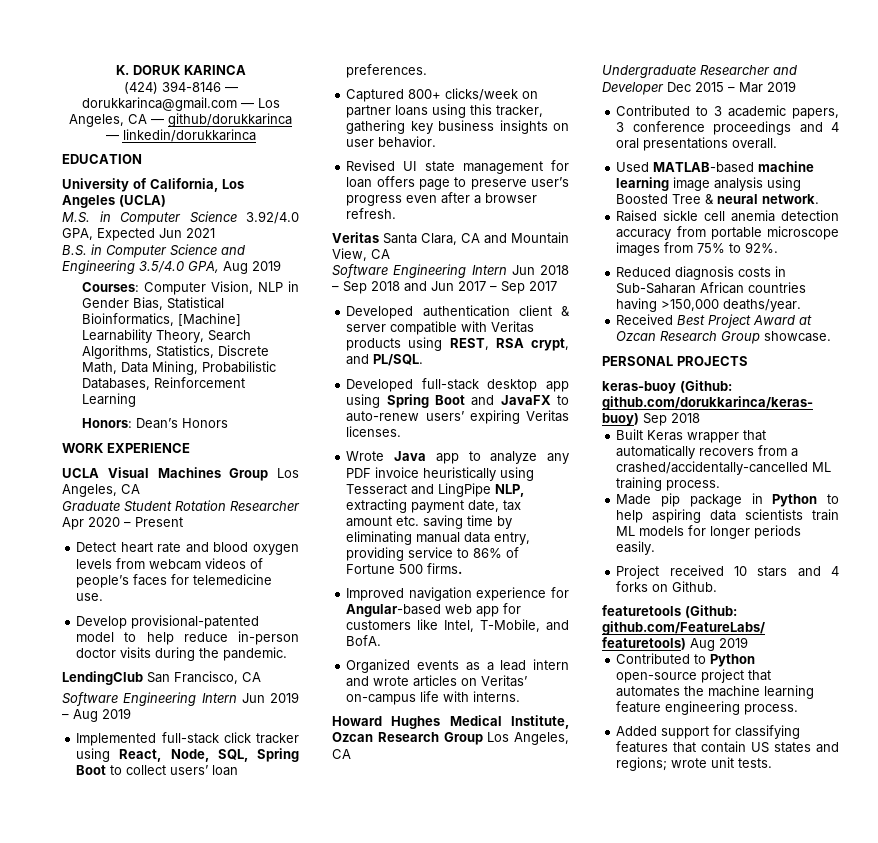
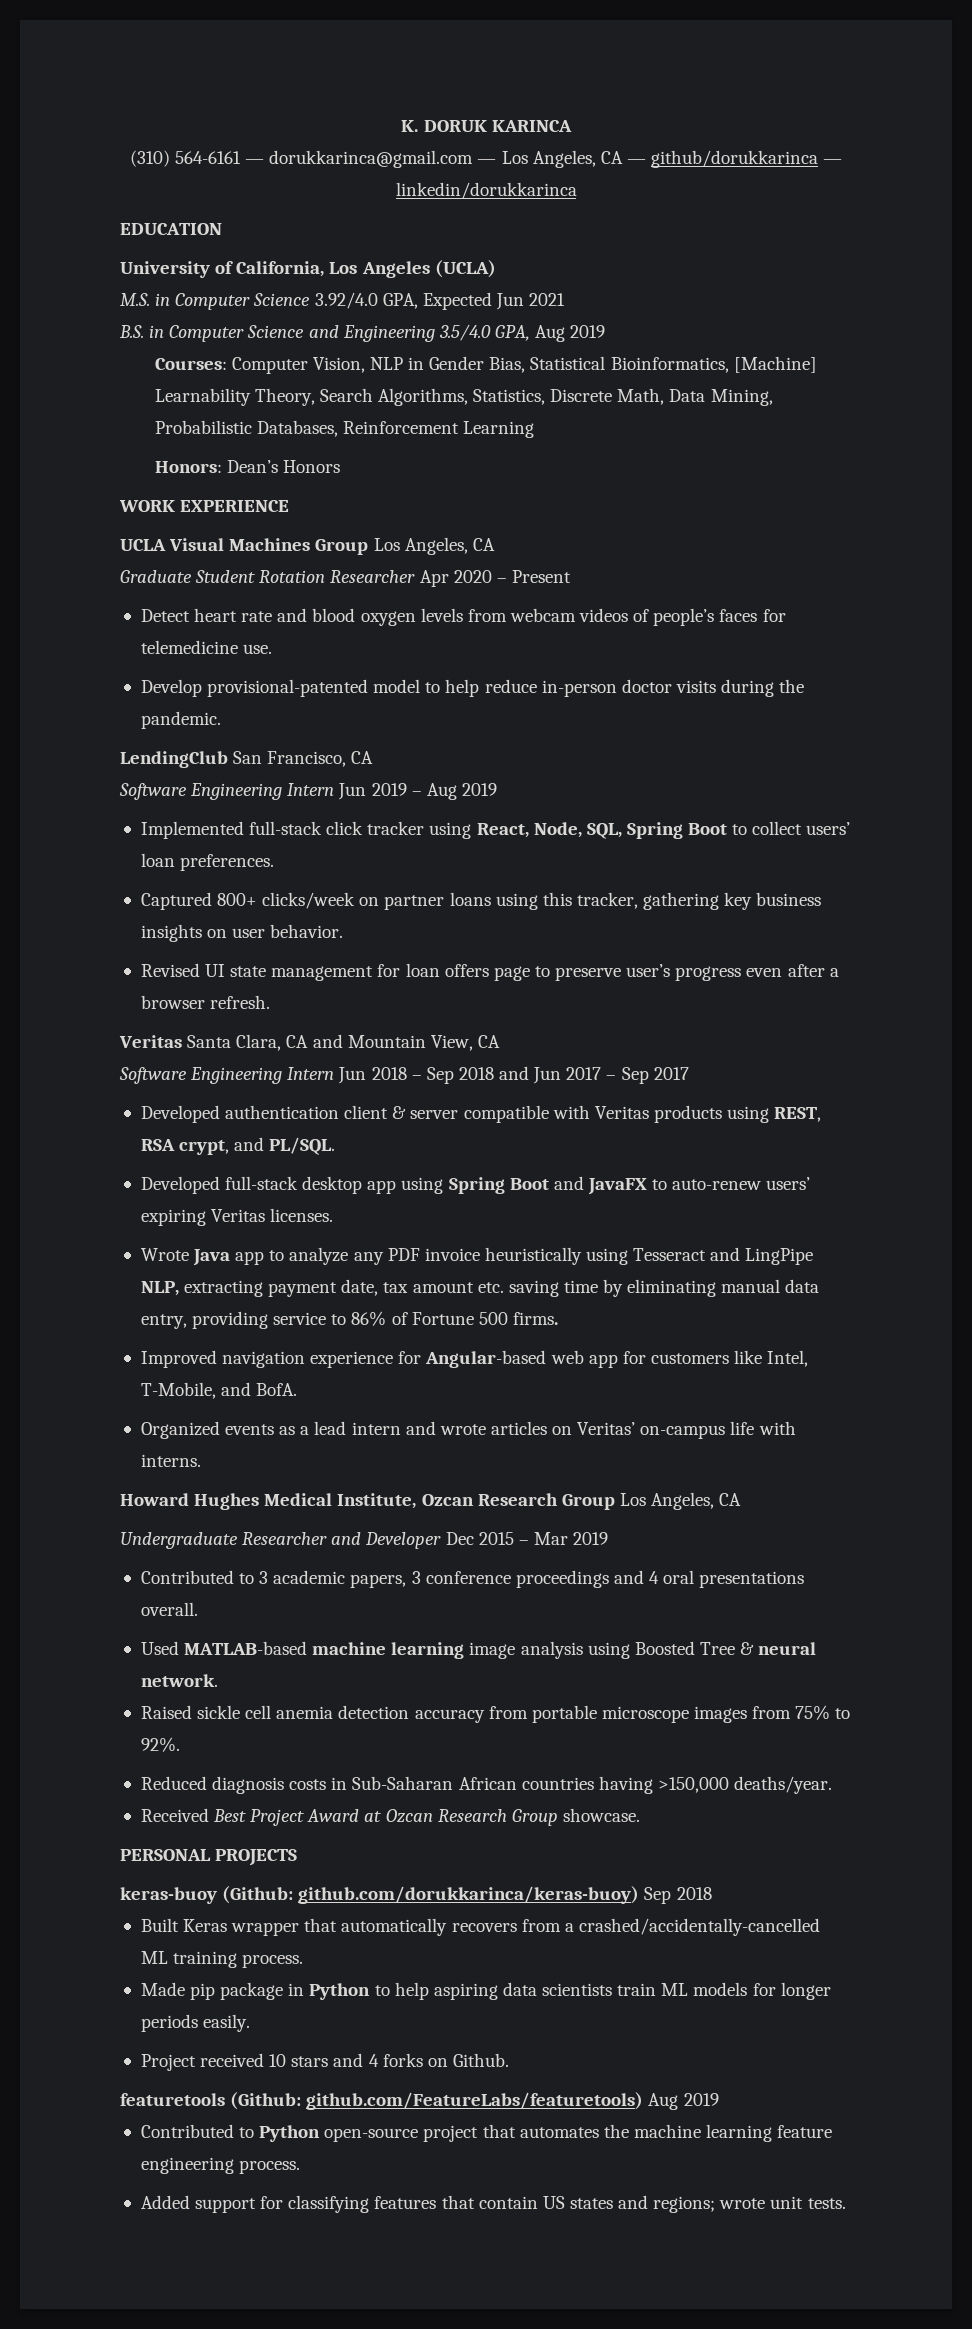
[123,81,221,94] (424) 394-8146 -> [129,150,241,167] (310) 564-6161

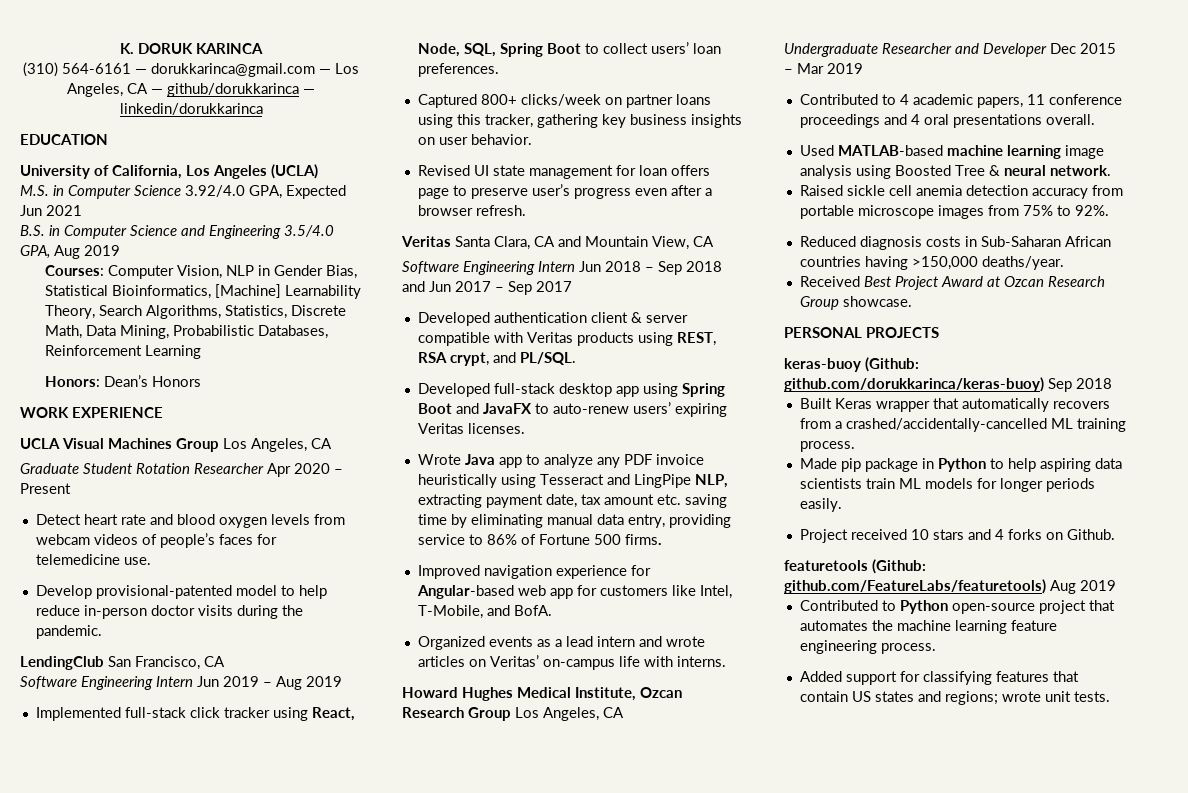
[259,1571,269,1584] 3 -> [899,94,909,105] 4
[411,1571,421,1584] 3 -> [1026,94,1045,105] 11

